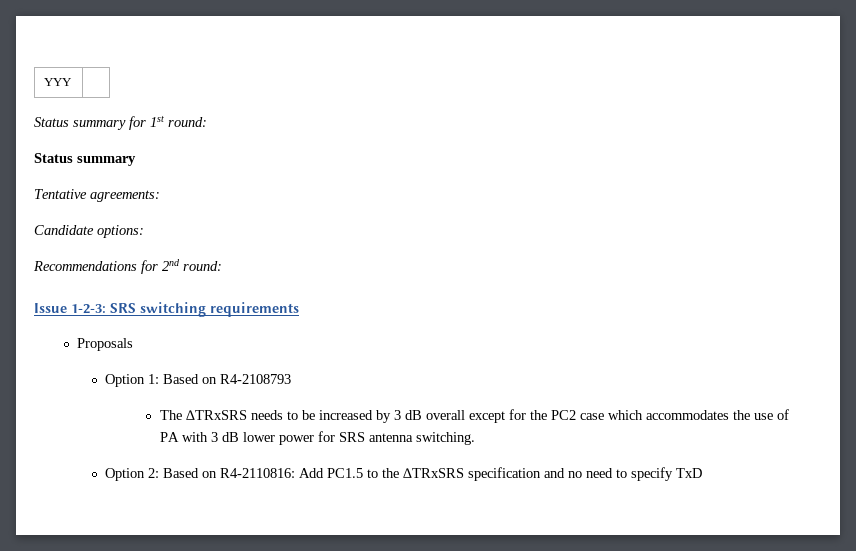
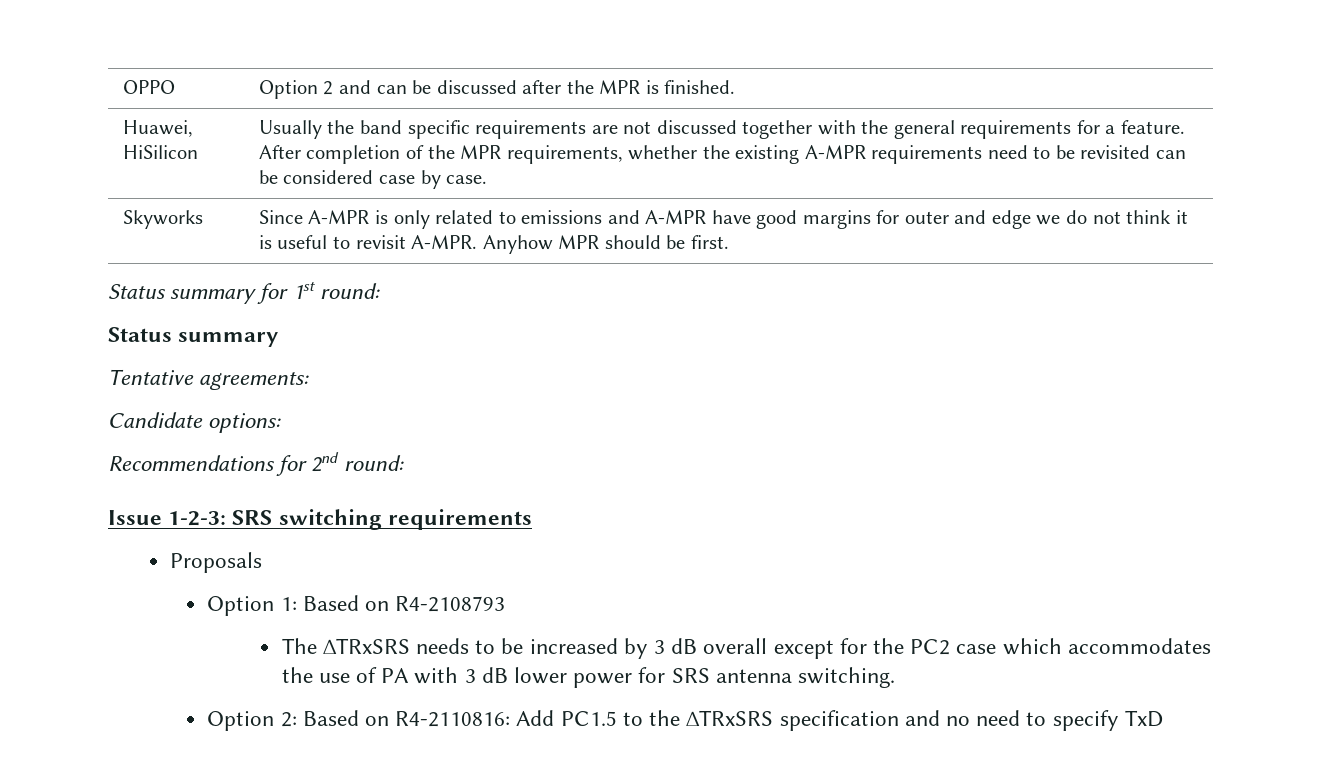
[44,78,73,86] YYY | -> [122,80,175,94] [258,80,736,99] [122,120,193,137] [122,145,198,159] [258,120,1185,139] [258,145,1186,164] [258,170,488,189] [122,210,203,229] [258,210,1188,229] [258,235,729,254] OPPO | Option 2 and can be discussed after the MPR is finished. // Huawei, HiSilicon | Usually the band specific requirements are not discussed together with the general requirements for a feature. After completion of the MPR requirements, whether the existing A-MPR requirements need to be revisited can be considered case by case. // Skyworks | Since A-MPR is only related to emissions and A-MPR have good margins for outer and edge we do not think it is useful to revisit A-MPR. Anyhow MPR should be first.

